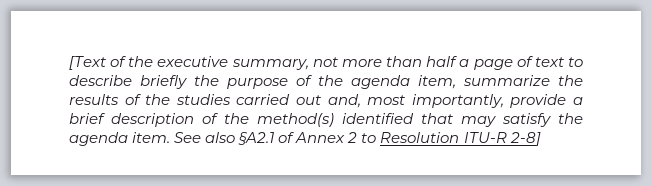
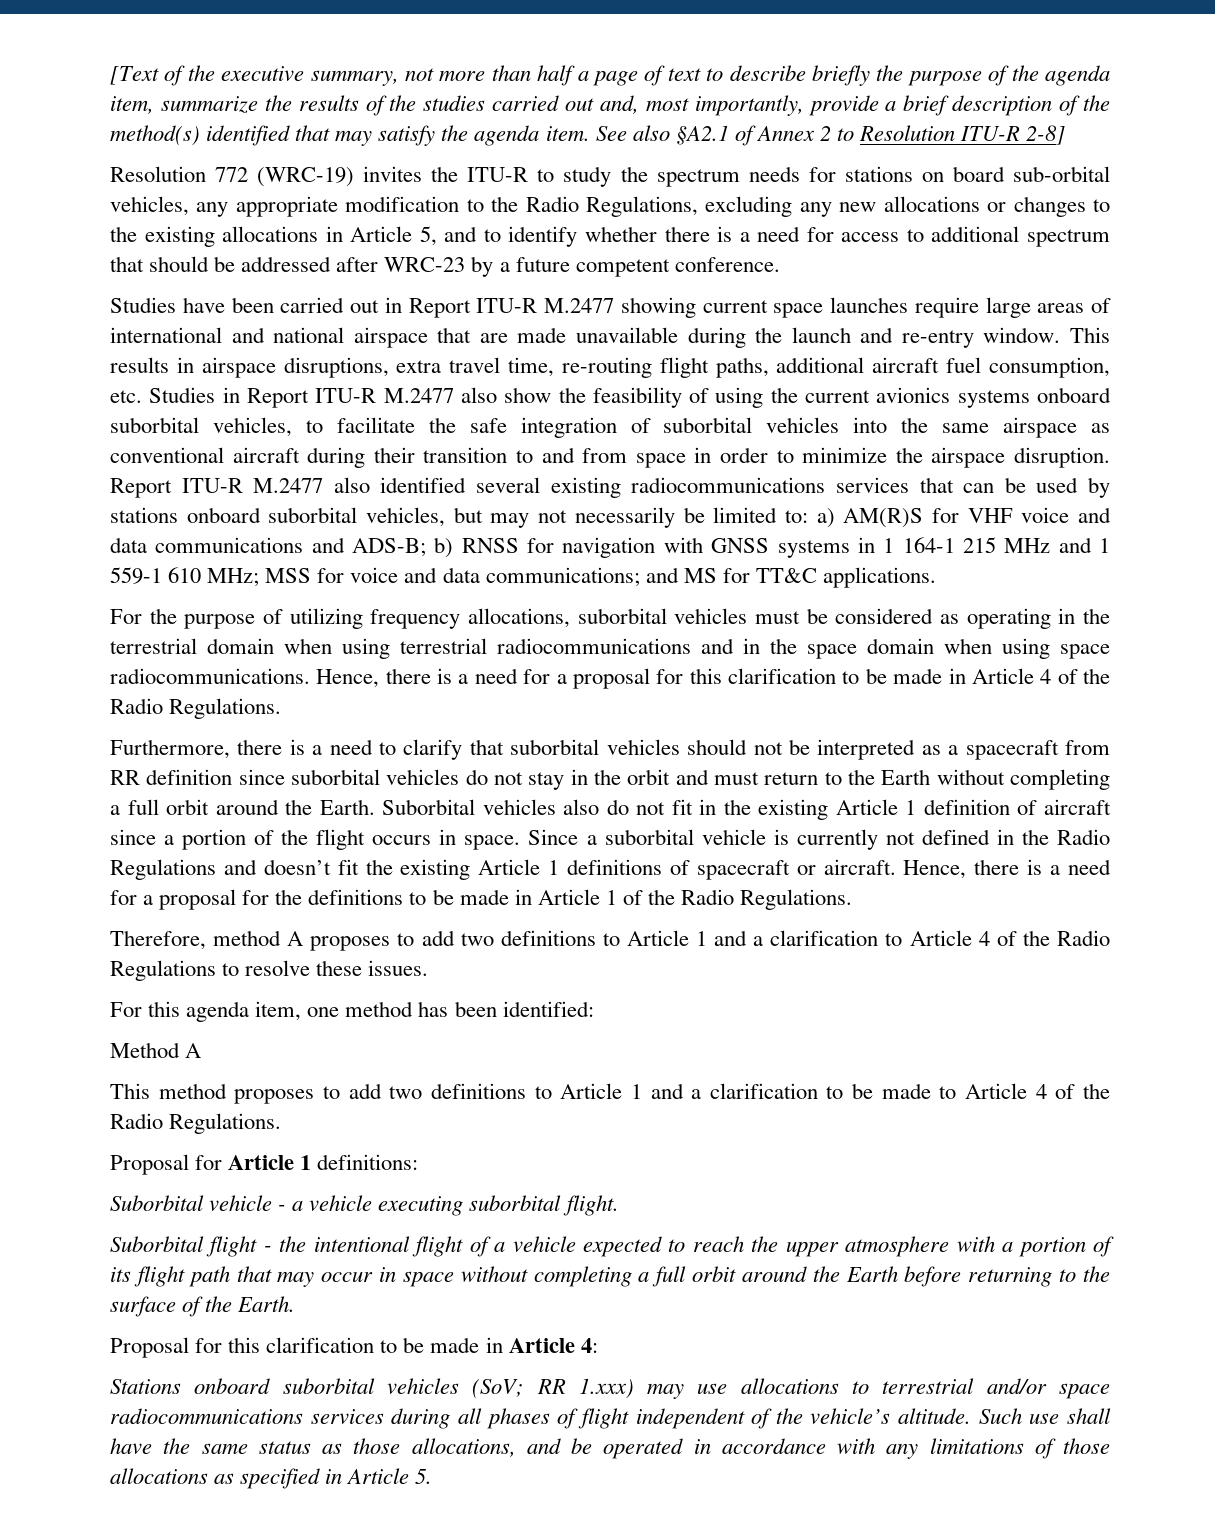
(541, 139) none -> [110,166,1111,187] [110,196,1110,217] [110,226,1110,247] [110,256,780,277] [110,297,1111,318] [110,327,1110,348] [110,357,1110,378] [110,387,1111,408] [110,417,1110,438] [110,447,1111,468] [110,477,1111,498] [110,507,1111,528] [110,537,1111,558] [110,567,936,588] [110,608,1110,629] [110,638,1110,659] [110,668,1110,689] [110,698,282,719] [110,739,1110,760] [110,769,1111,790] [110,799,1111,820] [110,829,1110,850] [110,859,1111,880] [110,889,853,910] [110,930,1110,951] [110,960,429,981] [110,1001,594,1022] [110,1042,202,1058] [110,1083,1110,1104] [110,1113,282,1134] [110,1154,419,1175] [110,1195,619,1216] [110,1236,1115,1257] [110,1266,1111,1287] [110,1296,296,1317] [110,1337,598,1358] [110,1378,1110,1399] [110,1408,1111,1429] [110,1438,1110,1459] [110,1468,433,1489] // Resolution 772 (WRC-19) invites the ITU-R to study the spectrum needs for stations on board sub-orbital vehicles, any appropriate modification to the Radio Regulations, excluding any new allocations or changes to the existing allocations in Article 5, and to identify whether there is a need for access to additional spectrum that should be addressed after WRC-23 by a future competent conference. // Studies have been carried out in Report ITU-R M.2477 showing current space launches require large areas of international and national airspace that are made unavailable during the launch and re-entry window. This results in airspace disruptions, extra travel time, re-routing flight paths, additional aircraft fuel consumption, etc. Studies in Report ITU-R M.2477 also show the feasibility of using the current avionics systems onboard suborbital vehicles, to facilitate the safe integration of suborbital vehicles into the same airspace as conventional aircraft during their transition to and from space in order to minimize the airspace disruption. Report ITU-R M.2477 also identified several existing radiocommunications services that can be used by stations onboard suborbital vehicles, but may not necessarily be limited to: a) AM(R)S for VHF voice and data communications and ADS-B; b) RNSS for navigation with GNSS systems in 1 164-1 215 MHz and 1 559-1 610 MHz; MSS for voice and data communications; and MS for TT&C applications. // For the purpose of utilizing frequency allocations, suborbital vehicles must be considered as operating in the terrestrial domain when using terrestrial radiocommunications and in the space domain when using space radiocommunications. Hence, there is a need for a proposal for this clarification to be made in Article 4 of the Radio Regulations. // Furthermore, there is a need to clarify that suborbital vehicles should not be interpreted as a spacecraft from RR definition since suborbital vehicles do not stay in the orbit and must return to the Earth without completing a full orbit around the Earth. Suborbital vehicles also do not fit in the existing Article 1 definition of aircraft since a portion of the flight occurs in space. Since a suborbital vehicle is currently not defined in the Radio Regulations and doesn’t fit the existing Article 1 definitions of spacecraft or aircraft. Hence, there is a need for a proposal for the definitions to be made in Article 1 of the Radio Regulations. // Therefore, method A proposes to add two definitions to Article 1 and a clarification to Article 4 of the Radio Regulations to resolve these issues. // For this agenda item, one method has been identified: // Method A // This method proposes to add two definitions to Article 1 and a clarification to be made to Article 4 of the Radio Regulations. // Proposal for Article 1 definitions: // Suborbital vehicle - a vehicle executing suborbital flight. // Suborbital flight - the intentional flight of a vehicle expected to reach the upper atmosphere with a portion of its flight path that may occur in space without completing a full orbit around the Earth before returning to the surface of the Earth. // Proposal for this clarification to be made in Article 4: // Stations onboard suborbital vehicles (SoV; RR 1.xxx) may use allocations to terrestrial and/or space radiocommunications services during all phases of flight independent of the vehicle’s altitude. Such use shall have the same status as those allocations, and be operated in accordance with any limitations of those allocations as specified in Article 5.

